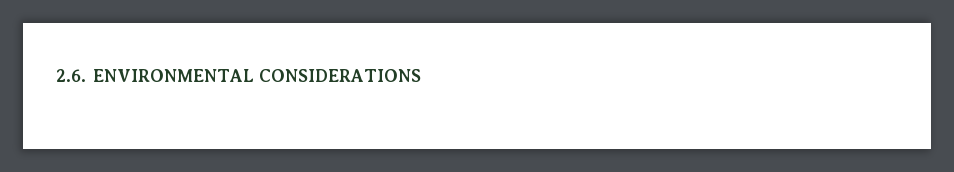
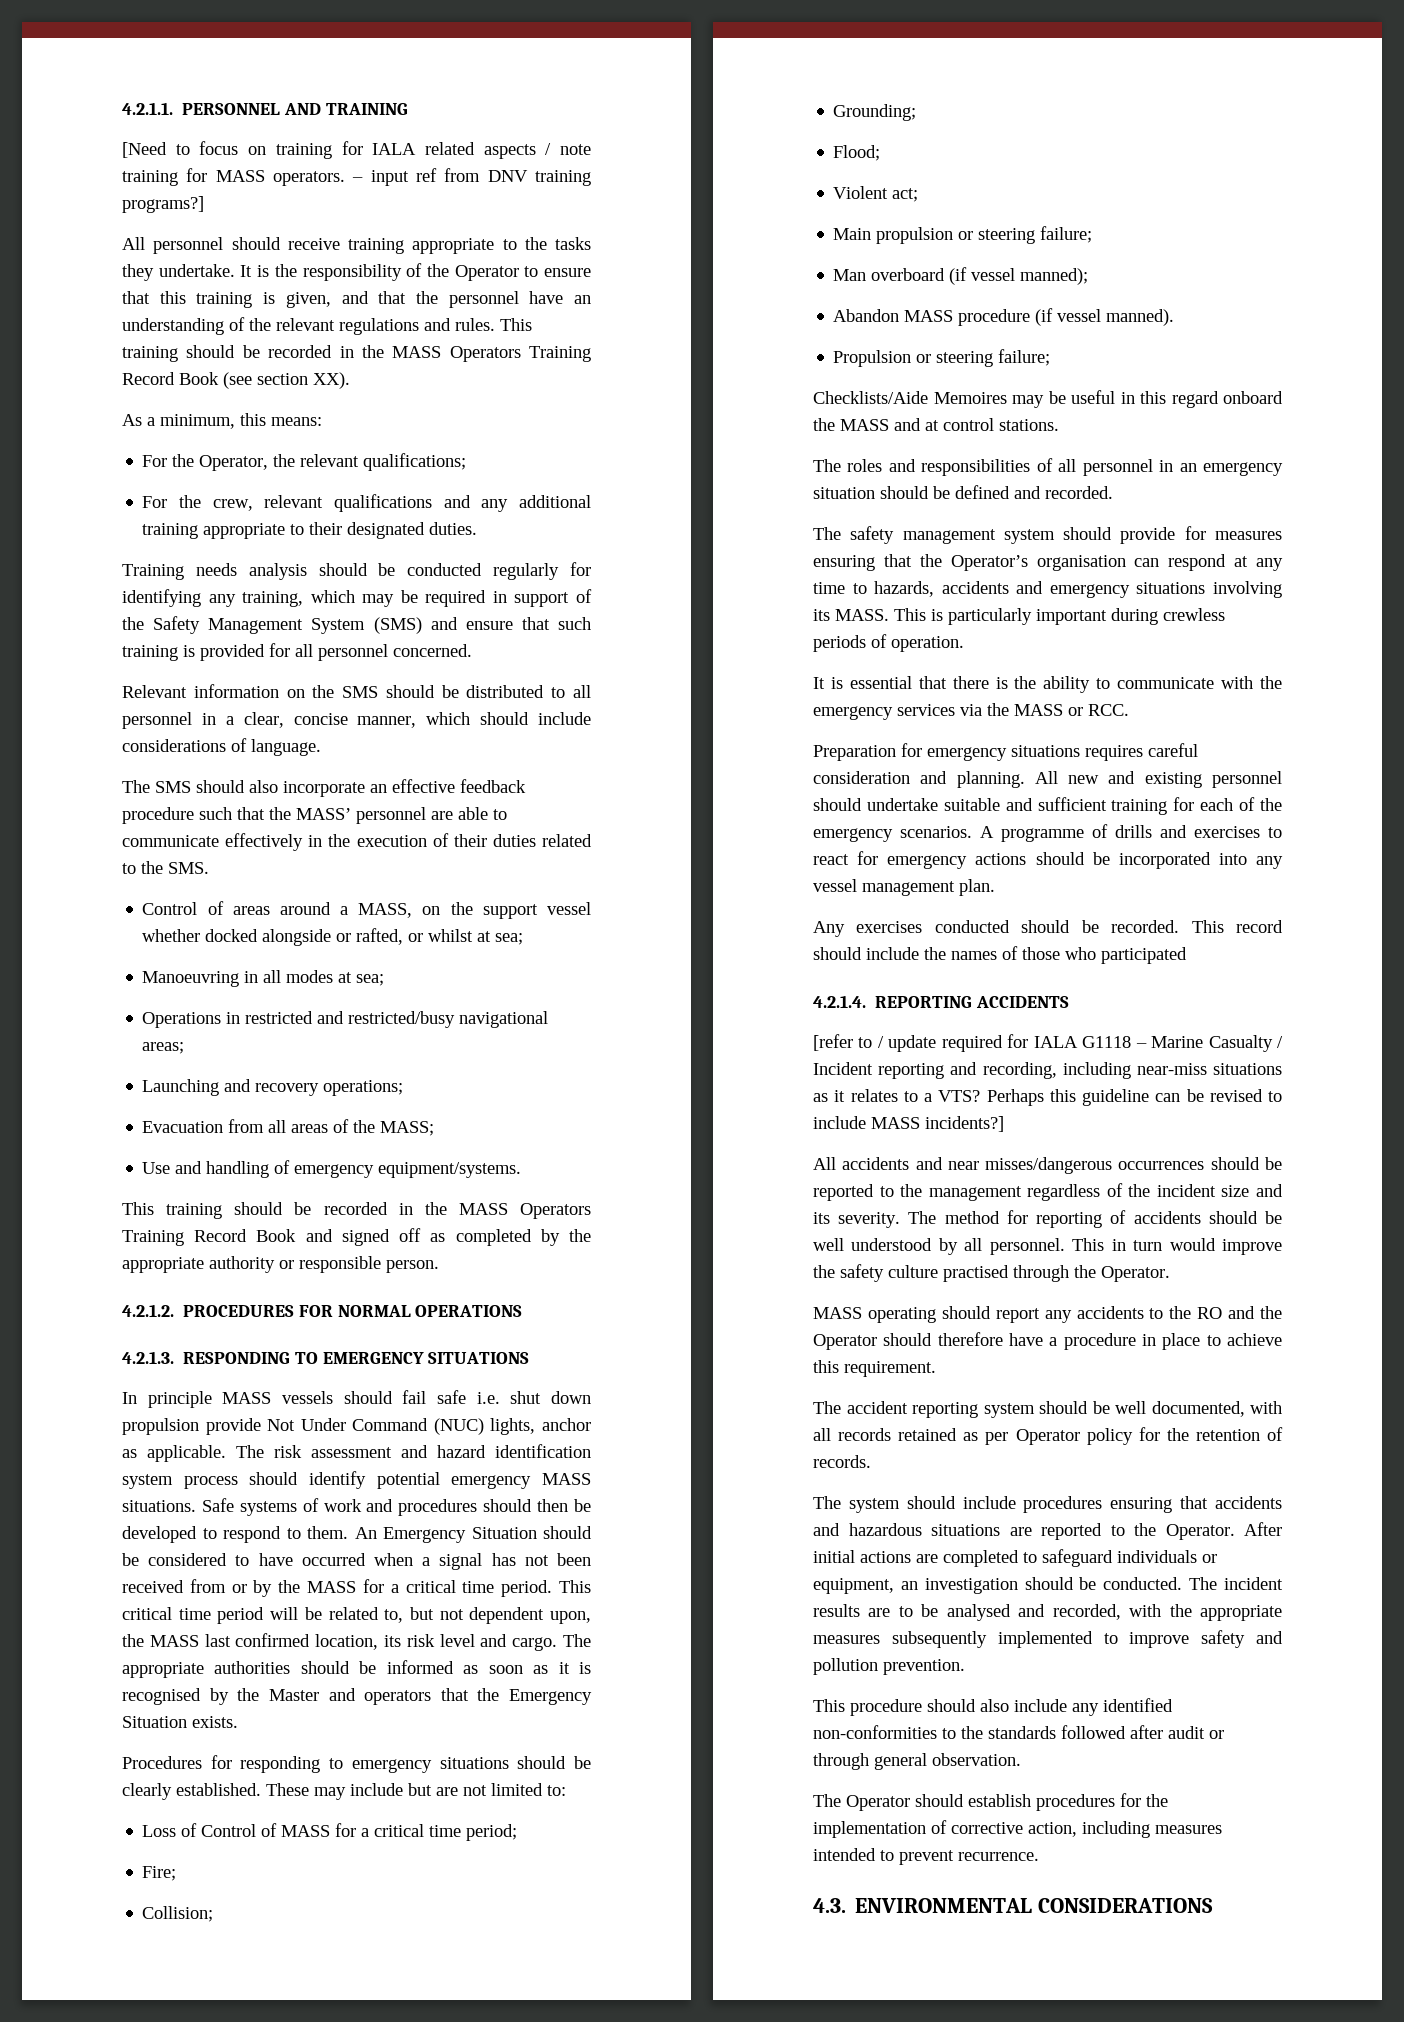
[56,69,86,82] 2.6. -> [122,102,408,115] [122,141,591,159] [122,168,591,186] [122,196,204,213] [122,237,591,254] [122,263,591,281] [122,291,591,308] [122,317,532,335] [122,345,591,362] [122,372,350,389] [122,413,322,429] [142,453,467,471] [142,494,591,512] [142,522,478,539] [122,562,591,580] [122,589,592,607] [122,616,591,634] [122,643,472,661] [122,684,591,698] [122,712,591,729] [122,738,321,756] [122,779,526,797] [122,807,507,824] [122,833,592,851] [122,861,209,874] [142,901,591,919] [142,928,524,946] [142,970,385,987] [142,1011,549,1028] [142,1042,185,1054] [142,1079,404,1096] [142,1119,435,1136] [142,1160,522,1178] [122,1202,591,1219] [122,1228,591,1246] [122,1256,439,1273] [122,1304,523,1317] [122,1351,530,1364] [122,1390,591,1408] [122,1418,591,1435] [122,1444,591,1462] [122,1471,591,1489] [122,1498,592,1516] [122,1526,592,1543] [122,1553,591,1570] [122,1579,591,1597] [122,1607,591,1624] [122,1633,591,1651] [122,1660,592,1678] [122,1688,592,1705] [122,1716,238,1728] [122,1755,591,1773] [122,1783,566,1800] [142,1823,518,1841] [142,1866,177,1881] [142,1906,214,1922] [833,104,917,121] [833,145,881,161] [833,186,919,202] [833,226,1093,244] [833,267,1089,285] [833,308,1175,326] [833,349,1051,367] [813,390,1283,408] [813,418,1059,431] [813,458,1283,476] [813,485,1113,499] [813,526,1282,544] [813,554,1283,571] [813,581,1282,598] [813,608,1225,625] [813,634,964,652] [813,676,1282,693] [813,703,1129,720] [813,743,1198,761] [813,771,1282,788] [813,797,1282,815] [813,824,1282,842] [813,851,1283,869] [813,879,995,896] [813,920,1283,937] [813,946,1187,964] [813,995,1069,1008] [813,1034,1283,1052] [813,1062,1282,1079] [813,1089,1282,1106] [813,1116,1004,1132] [813,1157,1282,1174] [813,1183,1283,1201] [813,1210,1282,1228] [813,1238,1282,1255] [813,1264,1170,1282] [813,1306,1282,1323] [813,1332,1282,1350] [813,1360,936,1377] [813,1401,1282,1418] [813,1427,1283,1445] [813,1455,871,1468] [813,1496,1282,1513] [813,1522,1282,1540] [813,1549,1217,1567] [813,1577,1283,1594] [813,1604,1282,1621] [813,1630,1283,1648] [813,1658,965,1675] [813,1698,1173,1716] [813,1725,1224,1739] [813,1753,1021,1770] [813,1793,1168,1811] [813,1820,1222,1838] [813,1848,1039,1865] [813,1898,846,1913] 4.2.1.1. PERSONNEL AND TRAINING // [Need to focus on training for IALA related aspects / note training for MASS operators. – input ref from DNV training programs?] // All personnel should receive training appropriate to the tasks they undertake. It is the responsibility of the Operator to ensure that this training is given, and that the personnel have an understanding of the relevant regulations and rules. This training should be recorded in the MASS Operators Training Record Book (see section XX). // As a minimum, this means: // For the Operator, the relevant qualifications; // For the crew, relevant qualifications and any additional training appropriate to their designated duties. // Training needs analysis should be conducted regularly for identifying any training, which may be required in support of the Safety Management System (SMS) and ensure that such training is provided for all personnel concerned. // Relevant information on the SMS should be distributed to all personnel in a clear, concise manner, which should include considerations of language. // The SMS should also incorporate an effective feedback procedure such that the MASS’ personnel are able to communicate effectively in the execution of their duties related to the SMS. // Control of areas around a MASS, on the support vessel whether docked alongside or rafted, or whilst at sea; // Manoeuvring in all modes at sea; // Operations in restricted and restricted/busy navigational areas; // Launching and recovery operations; // Evacuation from all areas of the MASS; // Use and handling of emergency equipment/systems. // This training should be recorded in the MASS Operators Training Record Book and signed off as completed by the appropriate authority or responsible person. // 4.2.1.2. PROCEDURES FOR NORMAL OPERATIONS // 4.2.1.3. RESPONDING TO EMERGENCY SITUATIONS // In principle MASS vessels should fail safe i.e. shut down propulsion provide Not Under Command (NUC) lights, anchor as applicable. The risk assessment and hazard identification system process should identify potential emergency MASS situations. Safe systems of work and procedures should then be developed to respond to them. An Emergency Situation should be considered to have occurred when a signal has not been received from or by the MASS for a critical time period. This critical time period will be related to, but not dependent upon, the MASS last confirmed location, its risk level and cargo. The appropriate authorities should be informed as soon as it is recognised by the Master and operators that the Emergency Situation exists. // Procedures for responding to emergency situations should be clearly established. These may include but are not limited to: // Loss of Control of MASS for a critical time period; // Fire; // Collision; // Grounding; // Flood; // Violent act; // Main propulsion or steering failure; // Man overboard (if vessel manned); // Abandon MASS procedure (if vessel manned). // Propulsion or steering failure; // Checklists/Aide Memoires may be useful in this regard onboard the MASS and at control stations. // The roles and responsibilities of all personnel in an emergency situation should be defined and recorded. // The safety management system should provide for measures ensuring that the Operator’s organisation can respond at any time to hazards, accidents and emergency situations involving its MASS. This is particularly important during crewless periods of operation. // It is essential that there is the ability to communicate with the emergency services via the MASS or RCC. // Preparation for emergency situations requires careful consideration and planning. All new and existing personnel should undertake suitable and sufficient training for each of the emergency scenarios. A programme of drills and exercises to react for emergency actions should be incorporated into any vessel management plan. // Any exercises conducted should be recorded. This record should include the names of those who participated // 4.2.1.4. REPORTING ACCIDENTS // [refer to / update required for IALA G1118 – Marine Casualty / Incident reporting and recording, including near-miss situations as it relates to a VTS? Perhaps this guideline can be revised to include MASS incidents?] // All accidents and near misses/dangerous occurrences should be reported to the management regardless of the incident size and its severity. The method for reporting of accidents should be well understood by all personnel. This in turn would improve the safety culture practised through the Operator. // MASS operating should report any accidents to the RO and the Operator should therefore have a procedure in place to achieve this requirement. // The accident reporting system should be well documented, with all records retained as per Operator policy for the retention of records. // The system should include procedures ensuring that accidents and hazardous situations are reported to the Operator. After initial actions are completed to safeguard individuals or equipment, an investigation should be conducted. The incident results are to be analysed and recorded, with the appropriate measures subsequently implemented to improve safety and pollution prevention. // This procedure should also include any identified non-conformities to the standards followed after audit or through general observation. // The Operator should establish procedures for the implementation of corrective action, including measures intended to prevent recurrence. // 4.3.

